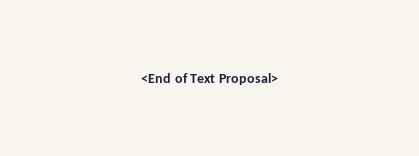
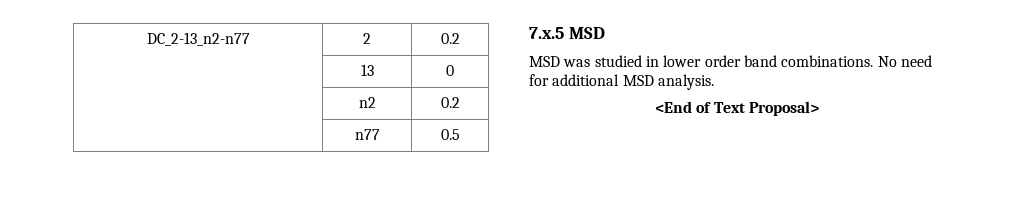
(140, 78) none -> [146,32,250,46] [363,33,371,44] [440,33,460,44] [360,64,374,76] [446,65,454,76] [358,97,376,108] [440,97,460,108] [354,129,380,140] [440,129,460,140] [529,27,605,39] [529,55,932,67] [529,74,714,90] DC_2-13_n2-n77 | 2 | 0.2 // | 13 | 0 // | n2 | 0.2 // | n77 | 0.5 // 7.x.5 MSD // MSD was studied in lower order band combinations. No need for additional MSD analysis. //

